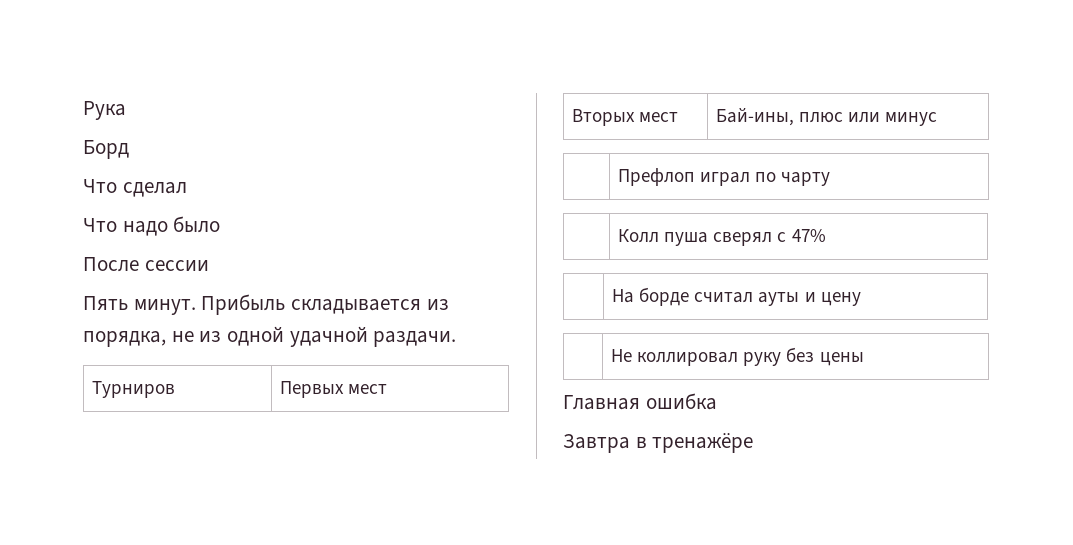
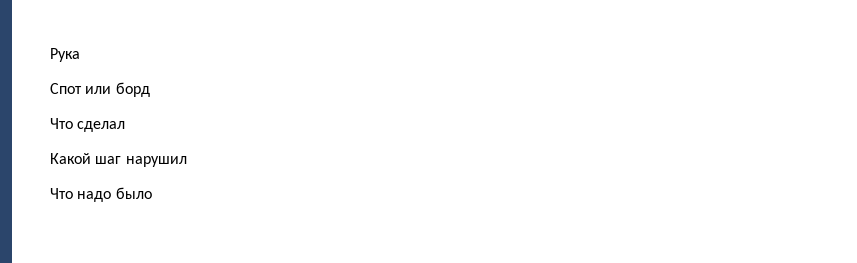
[83,140,129,159] Борд -> [50,82,150,97] Спот или борд
(187, 189) none -> [50,153,187,167] // Какой шаг нарушил
[83,257,209,272] [83,294,449,315] [83,326,457,347] [92,381,176,398] [280,381,388,398] [572,109,679,126] [716,108,938,126] [618,168,831,186] [618,229,826,246] [612,287,861,306] [611,347,864,366] [563,393,717,410] [563,433,754,453] // После сессии // Пять минут. Прибыль складывается из порядка, не из одной удачной раздачи. // Турниров | Первых мест // Вторых мест | Бай-ины, плюс или минус // | Префлоп играл по чарту // | Колл пуша сверял с 47% // | На борде считал ауты и цену // | Не коллировал руку без цены // Главная ошибка // Завтра в тренажёре -> (152, 193) none

